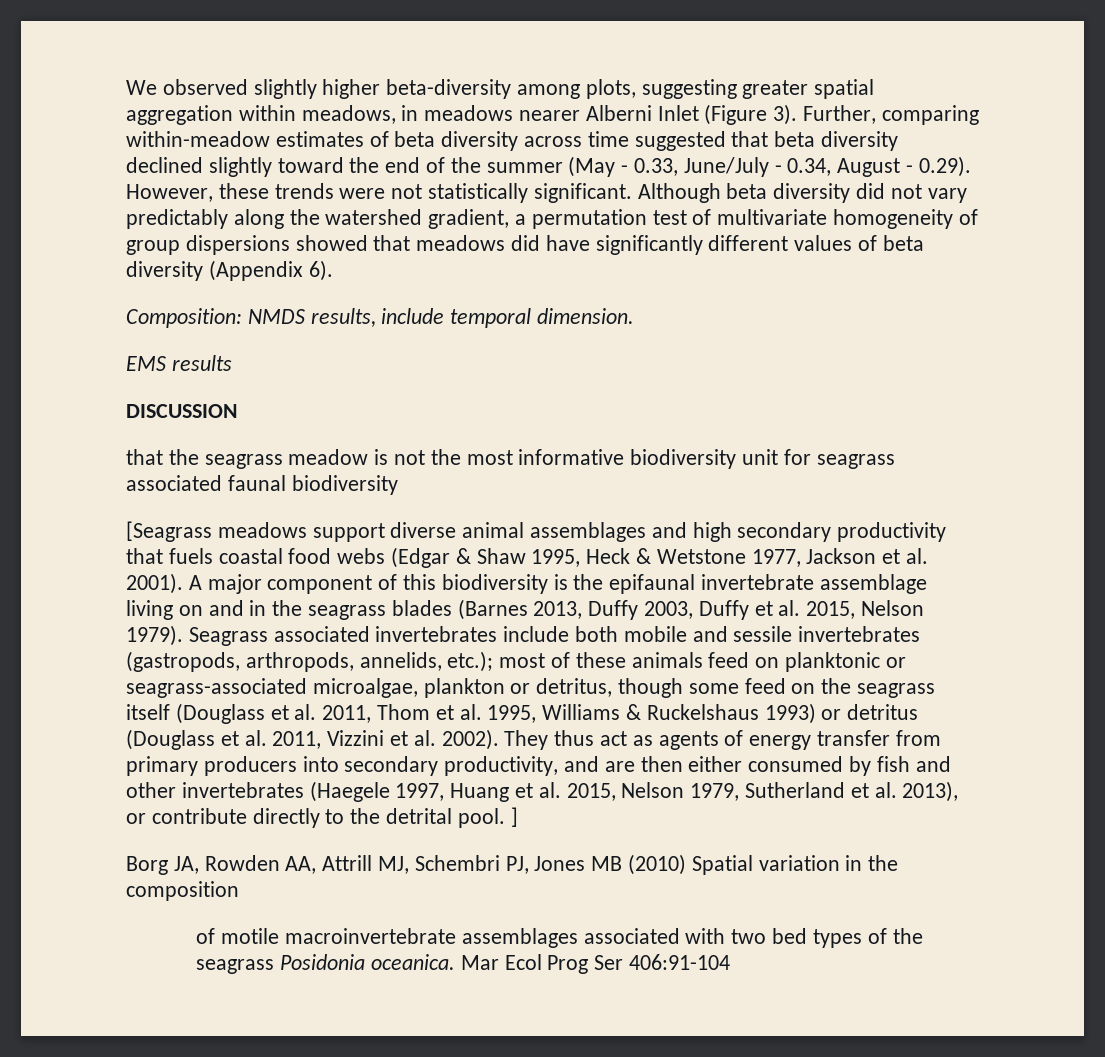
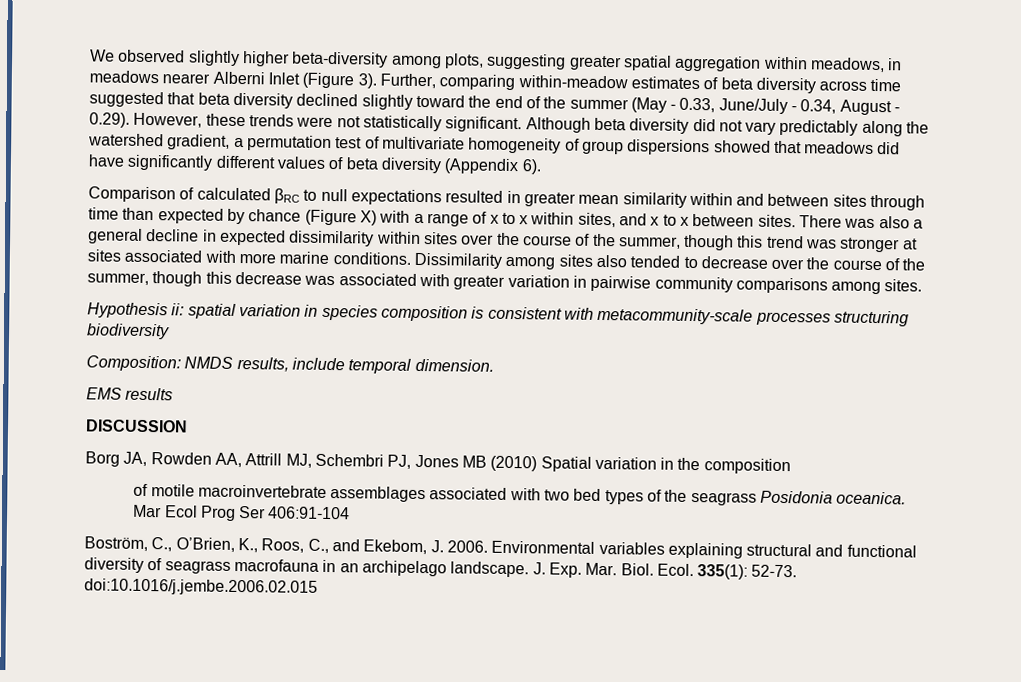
(333, 270) none -> [88,186,926,211] [88,207,924,229] [88,228,918,253] [87,249,926,271] [87,271,923,295] [87,302,909,327] [87,323,170,340] // Comparison of calculated βRC to null expectations resulted in greater mean similarity within and between sites through time than expected by chance (Figure X) with a range of x to x within sites, and x to x between sites. There was also a general decline in expected dissimilarity within sites over the course of the summer, though this trend was stronger at sites associated with more marine conditions. Dissimilarity among sites also tended to decrease over the course of the summer, though this decrease was associated with greater variation in pairwise community comparisons among sites. // Hypothesis ii: spatial variation in species composition is consistent with metacommunity-scale processes structuring biodiversity
[126,449,895,469] [126,475,398,495] [126,521,947,542] [126,547,929,568] [126,573,927,594] [126,599,925,620] [126,625,921,646] [126,651,906,672] [126,678,936,698] [126,703,919,724] [126,729,941,750] [126,756,951,776] [126,781,959,802] [126,807,518,828] // that the seagrass meadow is not the most informative biodiversity unit for seagrass associated faunal biodiversity // [Seagrass meadows support diverse animal assemblages and high secondary productivity that fuels coastal food webs (Edgar & Shaw 1995, Heck & Wetstone 1977, Jackson et al. 2001). A major component of this biodiversity is the epifaunal invertebrate assemblage living on and in the seagrass blades (Barnes 2013, Duffy 2003, Duffy et al. 2015, Nelson 1979). Seagrass associated invertebrates include both mobile and sessile invertebrates (gastropods, arthropods, annelids, etc.); most of these animals feed on planktonic or seagrass-associated microalgae, plankton or detritus, though some feed on the seagrass itself (Douglass et al. 2011, Thom et al. 1995, Williams & Ruckelshaus 1993) or detritus (Douglass et al. 2011, Vizzini et al. 2002). They thus act as agents of energy transfer from primary producers into secondary productivity, and are then either consumed by fish and other invertebrates (Haegele 1997, Huang et al. 2015, Nelson 1979, Sutherland et al. 2013), or contribute directly to the detrital pool. ] -> (188, 426) none
(731, 962) none -> [84,536,917,559] [84,557,798,580] [84,578,318,596] // Boström, C., O’Brien, K., Roos, C., and Ekebom, J. 2006. Environmental variables explaining structural and functional diversity of seagrass macrofauna in an archipelago landscape. J. Exp. Mar. Biol. Ecol. 335(1): 52-73. doi:10.1016/j.jembe.2006.02.015

